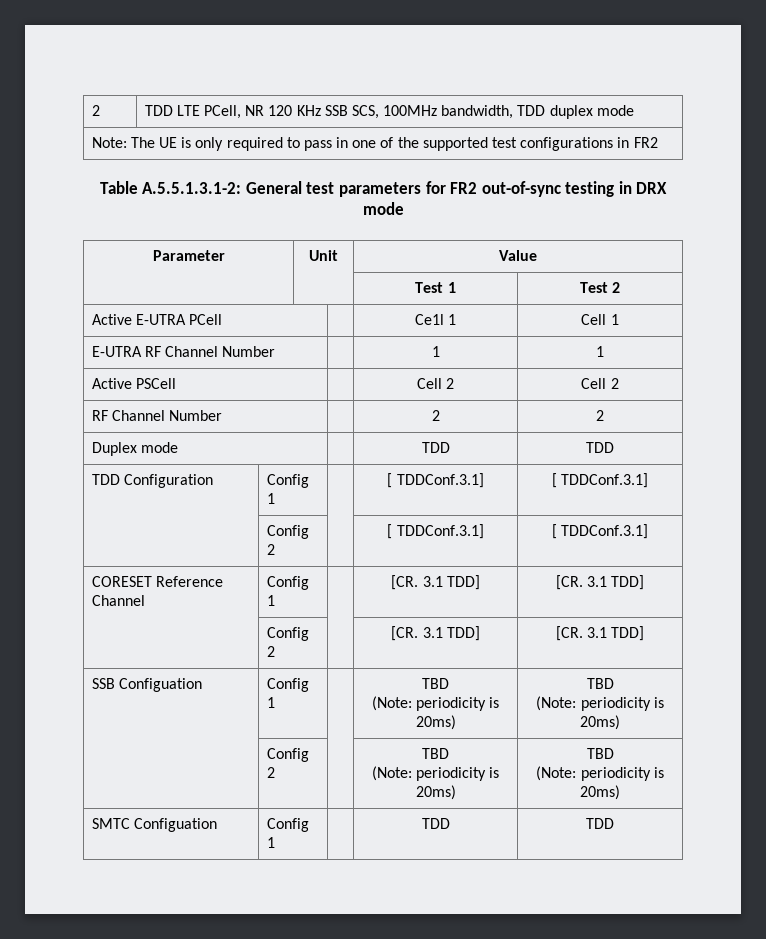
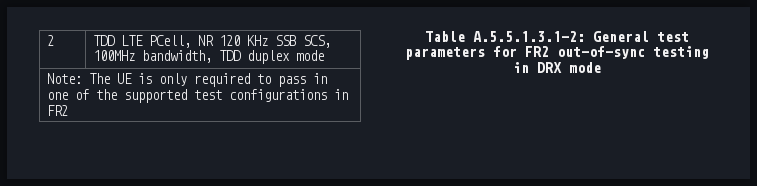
[152,250,225,261] [309,250,338,261] [499,250,537,261] [415,282,456,293] [579,282,621,293] [91,314,222,325] [414,314,457,325] [581,314,619,325] [91,346,276,357] [431,346,440,357] [596,346,604,357] [91,378,176,389] [416,378,455,389] [581,378,619,389] [91,410,222,421] [431,410,440,421] [596,410,604,421] [91,442,178,456] [421,442,450,453] [586,442,614,453] [91,474,213,488] [266,474,309,488] [266,493,275,504] [387,473,484,488] [551,473,649,488] [266,525,309,539] [266,544,275,555] [387,524,484,539] [551,524,649,539] [91,576,223,587] [91,595,145,606] [266,576,309,590] [266,595,275,606] [391,575,480,590] [555,575,645,590] [266,627,309,641] [266,646,275,657] [391,626,480,641] [555,626,645,641] [91,678,202,692] [266,678,309,692] [266,697,275,708] [422,678,449,689] [371,696,500,711] [415,715,456,730] [586,678,614,689] [536,696,664,711] [580,715,620,730] [266,748,309,762] [266,767,275,778] [422,748,449,759] [371,766,500,781] [415,785,456,800] [586,748,614,759] [536,766,664,781] [580,785,620,800] [91,818,217,832] [266,818,309,832] [266,837,275,848] [421,818,450,829] [586,818,614,829] // Parameter | Unit | Value // | | Test 1 | Test 2 // Active E-UTRA PCell | | Ce1l 1 | Cell 1 // E-UTRA RF Channel Number | | 1 | 1 // Active PSCell | | Cell 2 | Cell 2 // RF Channel Number | | 2 | 2 // Duplex mode | | TDD | TDD // TDD Configuration | Config 1 | | [ TDDConf.3.1] | [ TDDConf.3.1] // | Config 2 | | [ TDDConf.3.1] | [ TDDConf.3.1] // CORESET Reference Channel | Config 1 | | [CR. 3.1 TDD] | [CR. 3.1 TDD] // | Config 2 | | [CR. 3.1 TDD] | [CR. 3.1 TDD] // SSB Configuation | Config 1 | | TBD // (Note: periodicity is 20ms) | TBD // (Note: periodicity is 20ms) // | Config 2 | | TBD // (Note: periodicity is 20ms) | TBD // (Note: periodicity is 20ms) // SMTC Configuation | Config 1 | | TDD | TDD -> (601, 67) none

